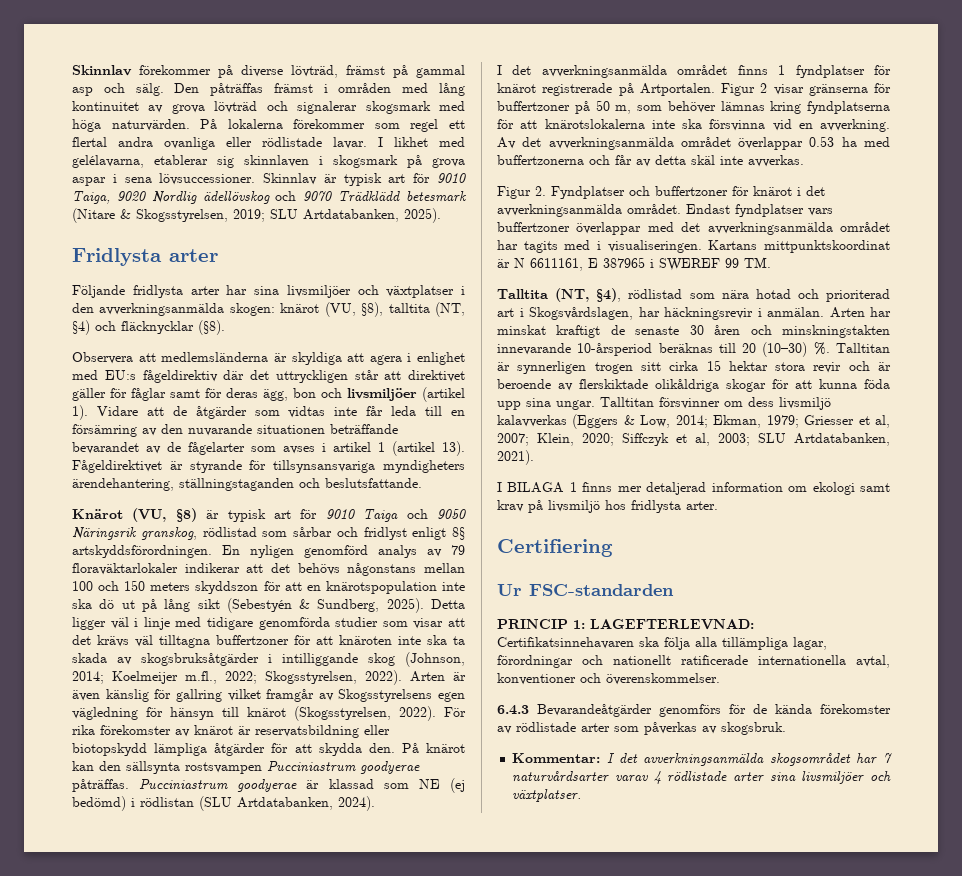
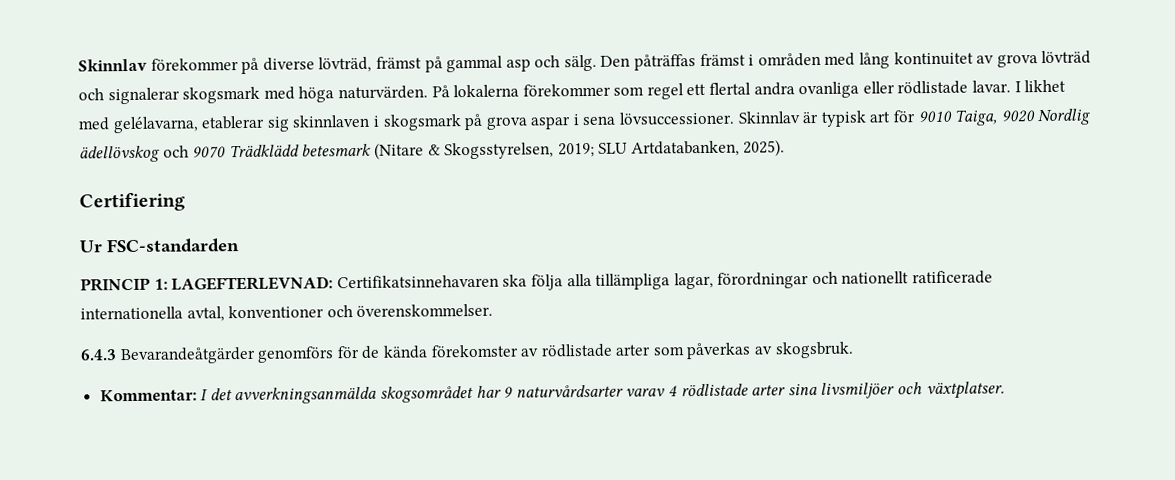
[72,248,218,266] [72,285,465,298] [72,302,465,317] [72,320,225,335] [72,352,465,365] [72,370,465,383] [72,387,465,402] [72,405,466,420] [72,424,398,437] [72,441,465,456] [72,460,466,473] [72,478,422,491] [72,508,466,522] [72,527,465,540] [72,545,465,558] [72,563,465,576] [72,580,465,594] [72,598,466,613] [72,617,466,630] [72,635,465,648] [72,652,465,667] [72,670,466,685] [72,689,465,702] [72,706,466,721] [72,725,390,738] [72,743,465,756] [72,761,420,774] [72,778,466,793] [72,796,375,811] [497,65,891,78] [497,83,891,96] [497,100,890,114] [497,119,890,132] [497,136,890,150] [497,155,804,167] [497,186,825,199] [497,204,833,217] [497,222,890,235] [497,240,890,253] [497,257,771,271] [497,288,890,302] [497,307,891,320] [497,325,890,338] [497,342,890,357] [497,360,892,374] [497,379,890,392] [497,397,831,410] [497,414,891,429] [497,433,890,446] [497,450,534,465] [497,482,890,495] [497,500,718,513] // Fridlysta arter // Följande fridlysta arter har sina livsmiljöer och växtplatser i den avverkningsanmälda skogen: knärot (VU, §8), talltita (NT, §4) och fläcknycklar (§8). // Observera att medlemsländerna är skyldiga att agera i enlighet med EU:s fågeldirektiv där det uttryckligen står att direktivet gäller för fåglar samt för deras ägg, bon och livsmiljöer (artikel 1). Vidare att de åtgärder som vidtas inte får leda till en försämring av den nuvarande situationen beträffande bevarandet av de fågelarter som avses i artikel 1 (artikel 13). Fågeldirektivet är styrande för tillsynsansvariga myndigheters ärendehantering, ställningstaganden och beslutsfattande. // Knärot (VU, §8) är typisk art för 9010 Taiga och 9050 Näringsrik granskog, rödlistad som sårbar och fridlyst enligt 8§ artskyddsförordningen. En nyligen genomförd analys av 79 floraväktarlokaler indikerar att det behövs någonstans mellan 100 och 150 meters skyddszon för att en knärotspopulation inte ska dö ut på lång sikt (Sebestyén & Sundberg, 2025). Detta ligger väl i linje med tidigare genomförda studier som visar att det krävs väl tilltagna buffertzoner för att knäroten inte ska ta skada av skogsbruksåtgärder i intilliggande skog (Johnson, 2014; Koelmeijer m.fl., 2022; Skogsstyrelsen, 2022). Arten är även känslig för gallring vilket framgår av Skogsstyrelsens egen vägledning för hänsyn till knärot (Skogsstyrelsen, 2022). För rika förekomster av knärot är reservatsbildning eller biotopskydd lämpliga åtgärder för att skydda den. På knärot kan den sällsynta rostsvampen Pucciniastrum goodyerae påträffas. Pucciniastrum goodyerae är klassad som NE (ej bedömd) i rödlistan (SLU Artdatabanken, 2024). // I det avverkningsanmälda området finns 1 fyndplatser för knärot registrerade på Artportalen. Figur 2 visar gränserna för buffertzoner på 50 m, som behöver lämnas kring fyndplatserna för att knärotslokalerna inte ska försvinna vid en avverkning. Av det avverkningsanmälda området överlappar 0.53 ha med buffertzonerna och får av detta skäl inte avverkas. // Figur 2. Fyndplatser och buffertzoner för knärot i det avverkningsanmälda området. Endast fyndplatser vars buffertzoner överlappar med det avverkningsanmälda området har tagits med i visualiseringen. Kartans mittpunktskoordinat är N 6611161, E 387965 i SWEREF 99 TM. // Talltita (NT, §4), rödlistad som nära hotad och prioriterad art i Skogsvårdslagen, har häckningsrevir i anmälan. Arten har minskat kraftigt de senaste 30 åren och minskningstakten innevarande 10-årsperiod beräknas till 20 (10–30) %. Talltitan är synnerligen trogen sitt cirka 15 hektar stora revir och är beroende av flerskiktade olikåldriga skogar för att kunna föda upp sina ungar. Talltitan försvinner om dess livsmiljö kalavverkas (Eggers & Low, 2014; Ekman, 1979; Griesser et al, 2007; Klein, 2020; Siffczyk et al, 2003; SLU Artdatabanken, 2021). // I BILAGA 1 finns mer detaljerad information om ekologi samt krav på livsmiljö hos fridlysta arter. -> (786, 148) none
[883,753,893,763] 7 -> [503,386,514,398] 9

